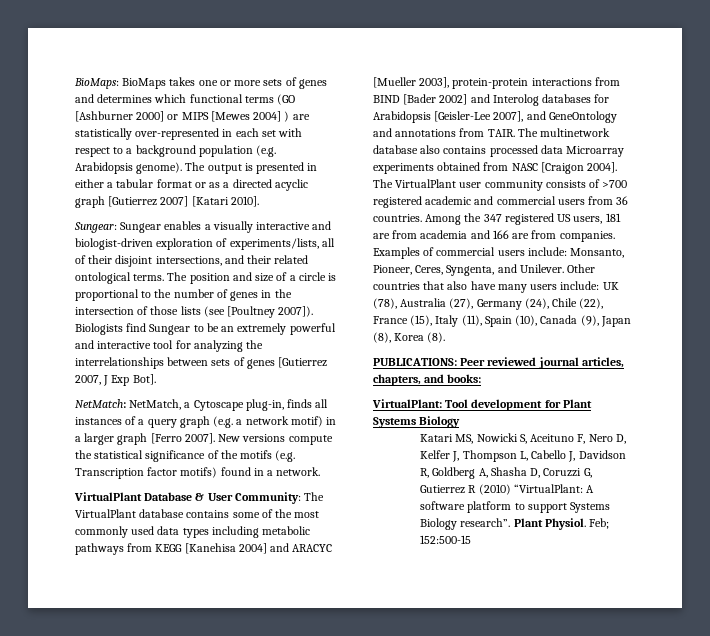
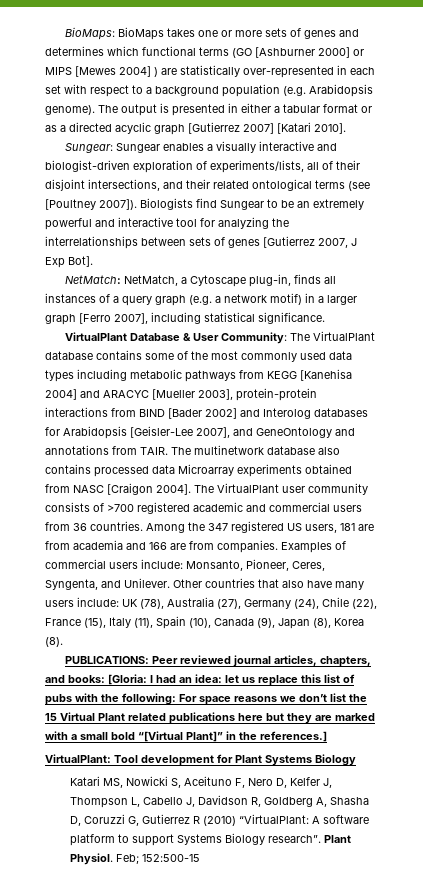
[133,272,337,284] [75,289,292,301] [75,306,201,315] terms. The position and size of a circle is proportional to the number of genes in the intersection of those lists -> [315,180,345,189] terms
[184,433,333,445] [75,450,296,462] [75,467,321,479] 2007]. New versions compute the statistical significance of the motifs (e.g. Transcription factor motifs) found in a network. -> [114,312,325,324] 2007], including statistical significance.
(482, 378) none -> [108,674,355,686] [45,693,367,705] [45,712,375,724] [45,731,327,742] [Gloria: I had an idea: let us replace this list of pubs with the following: For space reasons we don’t list the 15 Virtual Plant related publications here but they are marked with a small bold “[Virtual Plant]” in the references.]

